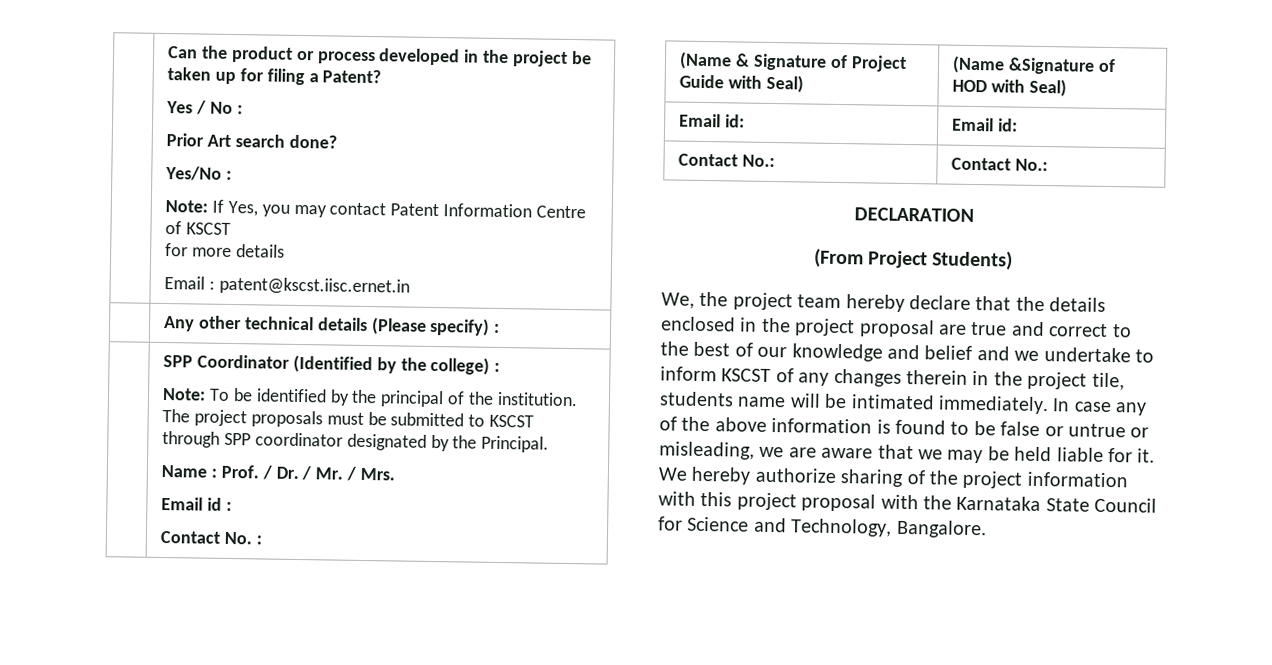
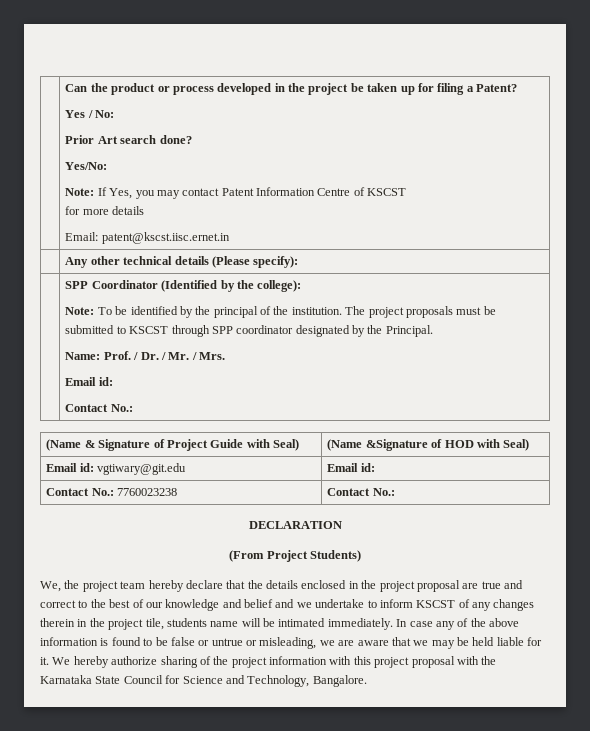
[209,101,243,115] No : -> [95,110,115,118] No:
[165,166,233,181] Yes/No : -> [65,162,108,170] Yes/No:
[164,276,216,290] Email : -> [65,232,99,241] Email:
[429,317,501,336] specify) : -> [253,256,299,268] specify):
[430,356,501,375] college) : -> [257,280,302,292] college):
[161,464,218,478] Name : -> [65,352,101,360] Name:
[207,497,232,512] [160,530,262,545] id : // Contact No. : -> [98,377,113,386] [65,404,133,412] id: // Contact No.:
[952,117,1019,132] [678,153,776,168] | Email id: // Contact No.: -> [97,463,187,475] [327,463,375,472] [46,488,178,496] vgtiwary@git.edu | Email id: // Contact No.: 7760023238

